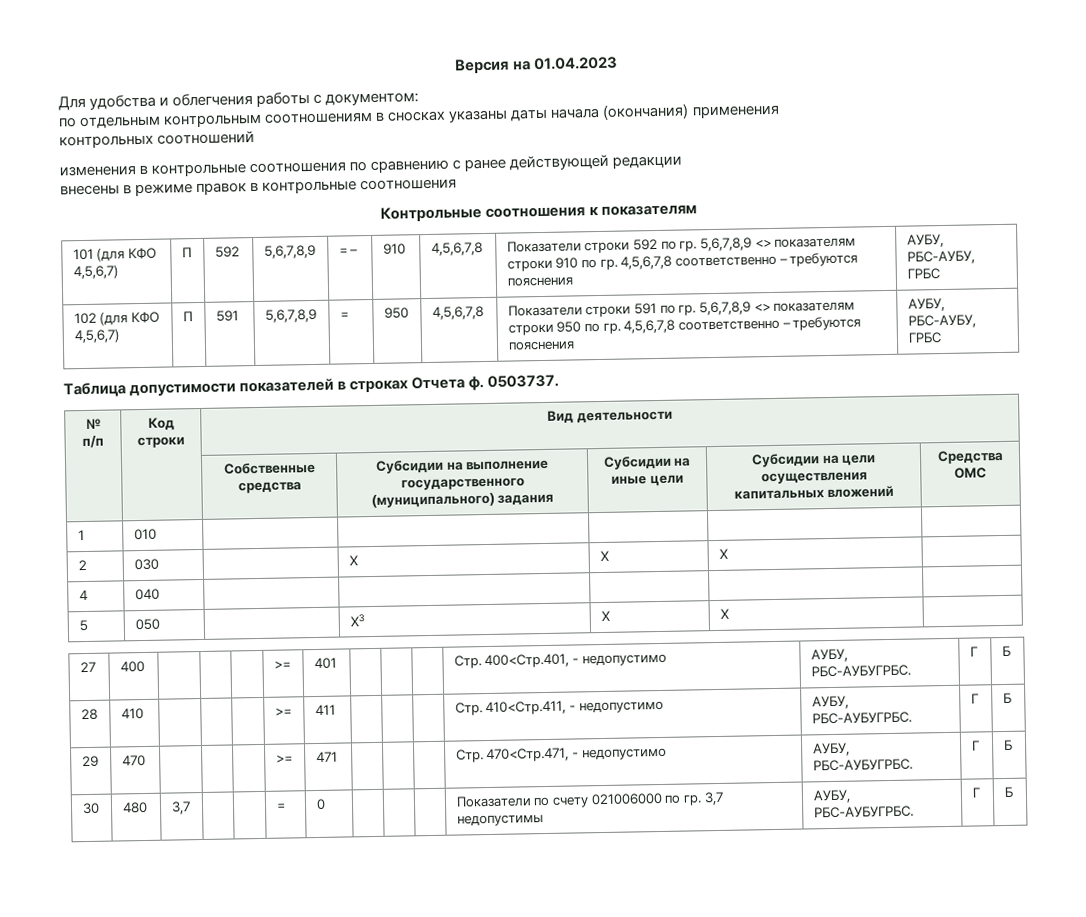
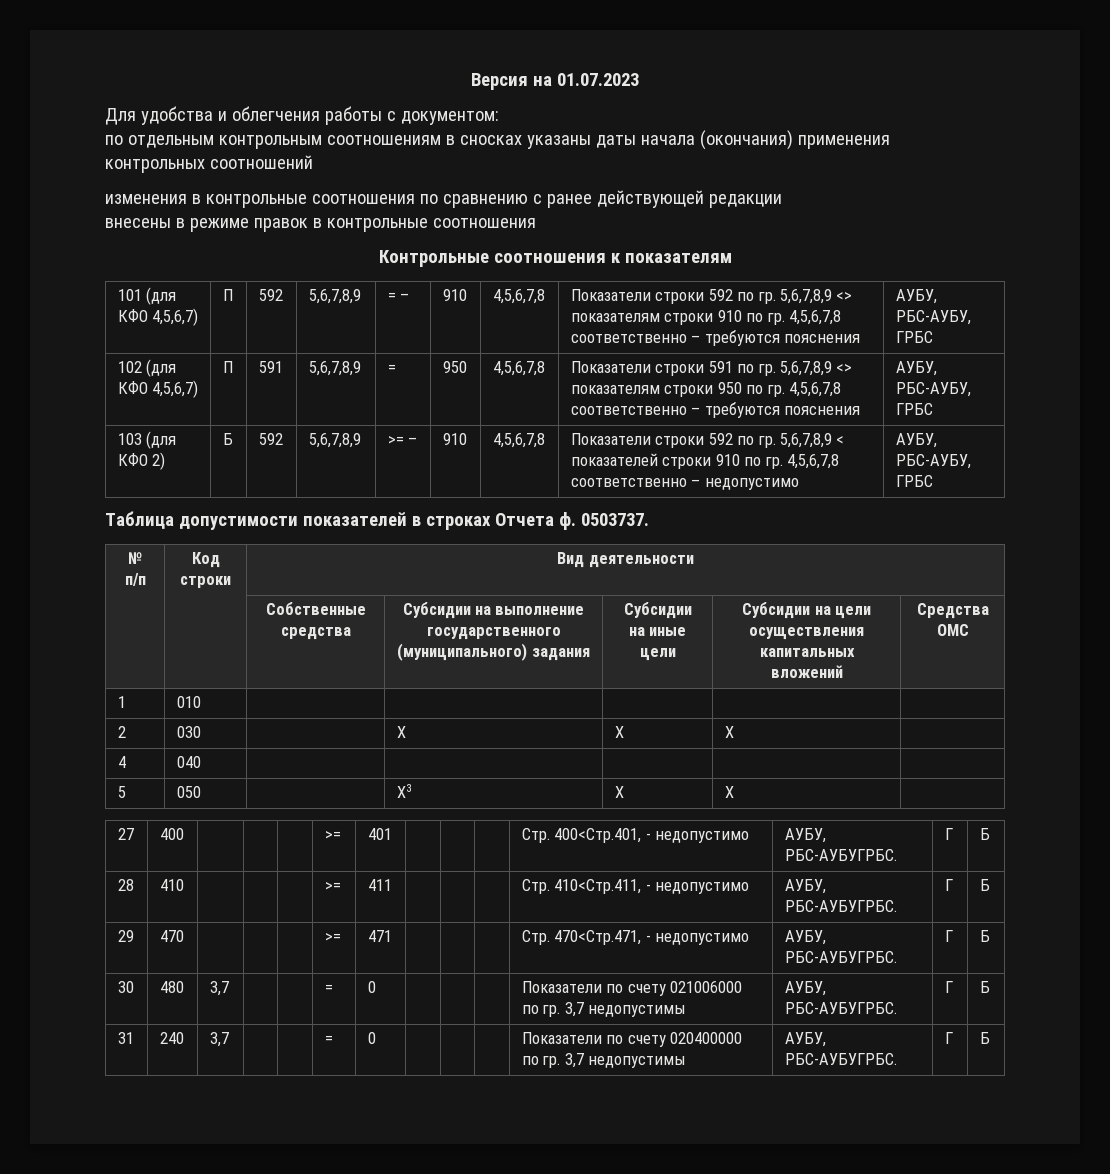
[533,56,618,71] 01.04.2023 -> [556,73,639,86] 01.07.2023
(942, 338) none -> [117,431,177,449] [117,452,166,470] [222,433,233,445] [258,433,283,445] [308,433,361,448] [387,436,418,445] [442,433,467,445] [492,433,545,448] [570,433,845,448] [570,453,839,469] [570,478,799,490] [895,433,937,448] [895,454,971,469] [895,475,933,487] // 103 (для КФО 2) | Б | 592 | 5,6,7,8,9 | >= – | 910 | 4,5,6,7,8 | Показатели строки 592 по гр. 5,6,7,8,9 < показателей строки 910 по гр. 4,5,6,7,8 соответственно – недопустимо | АУБУ, РБС-АУБУ, ГРБС
(1013, 792) none -> [117,1032,134,1044] [159,1032,184,1044] [209,1032,229,1047] [324,1035,333,1044] [367,1032,376,1044] [521,1032,743,1047] [521,1053,687,1068] [784,1032,826,1047] [784,1053,897,1065] [944,1032,953,1044] [979,1032,990,1044] // 31 | 240 | 3,7 | | | = | 0 | | | | Показатели по счету 020400000 по гр. 3,7 недопустимы | АУБУ, РБС-АУБУГРБС. | Г | Б

